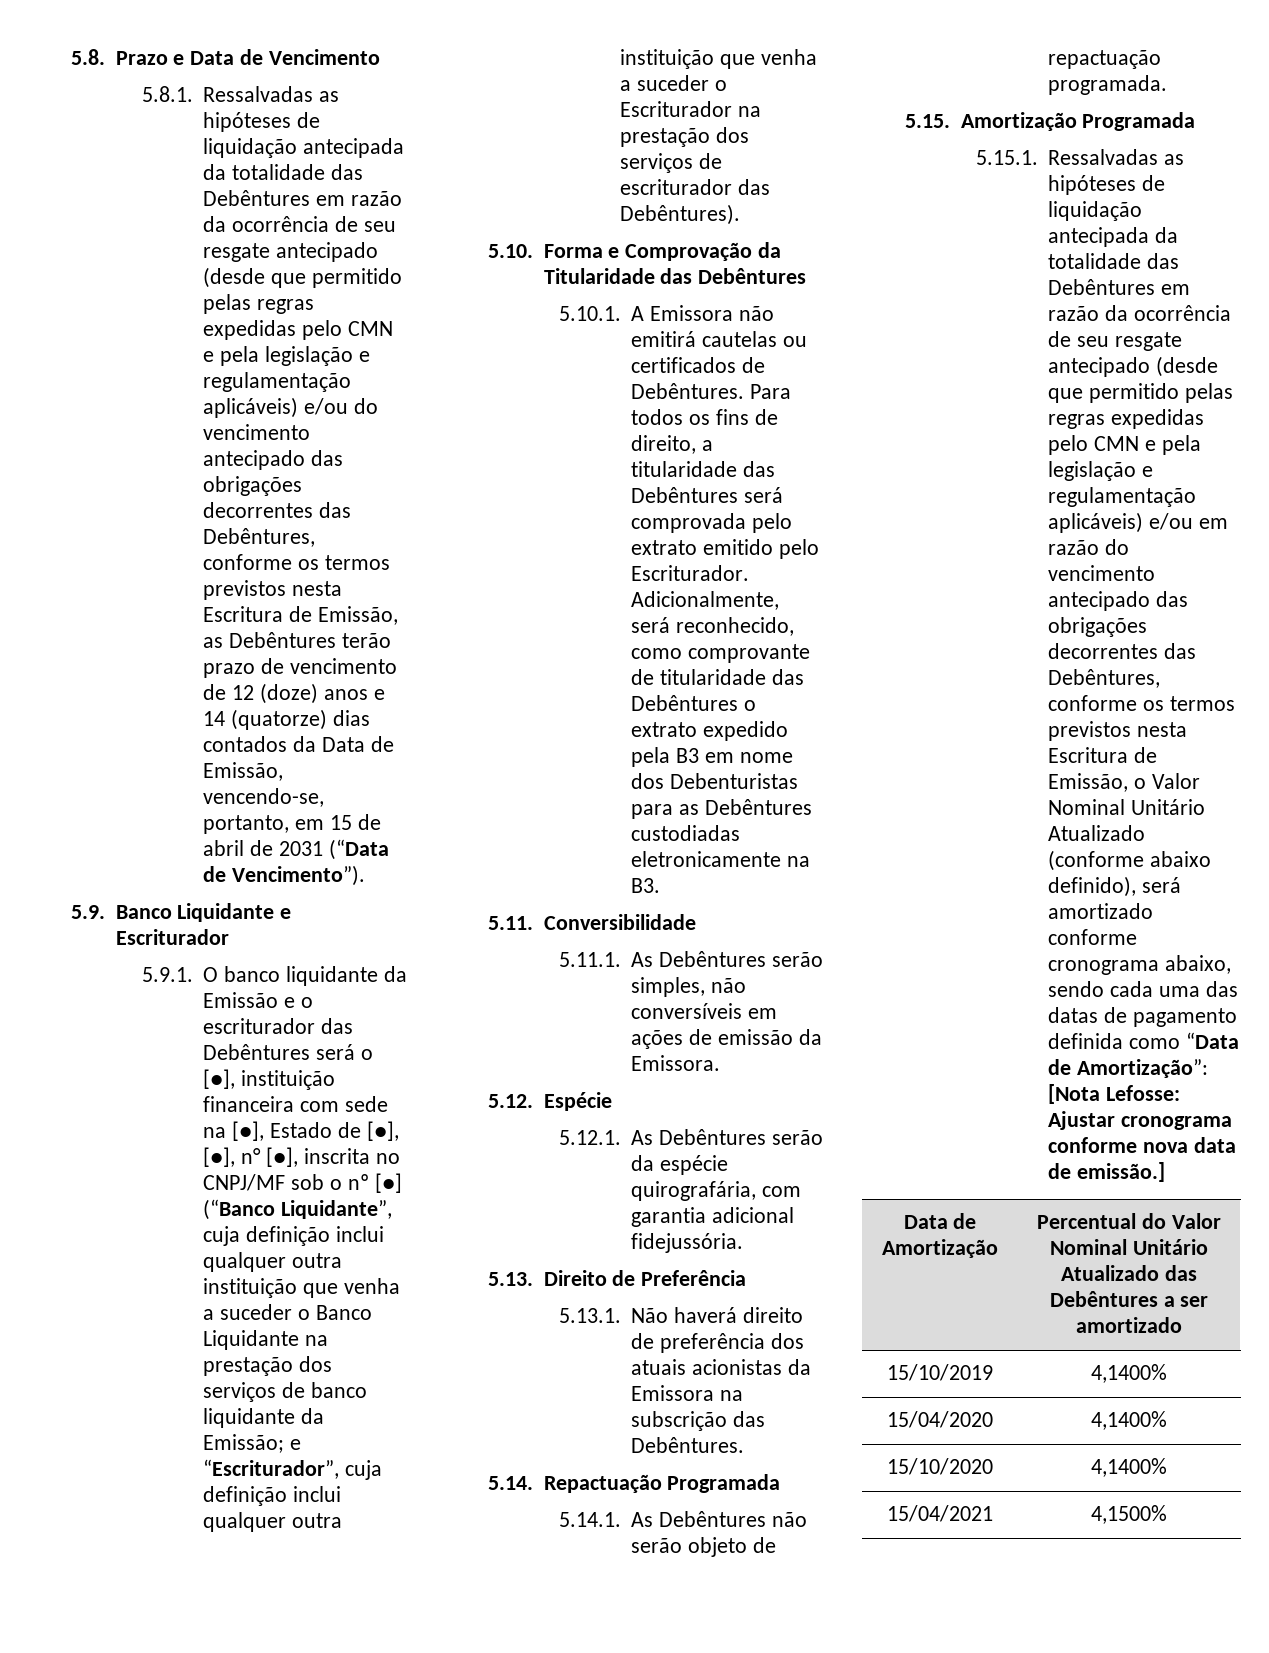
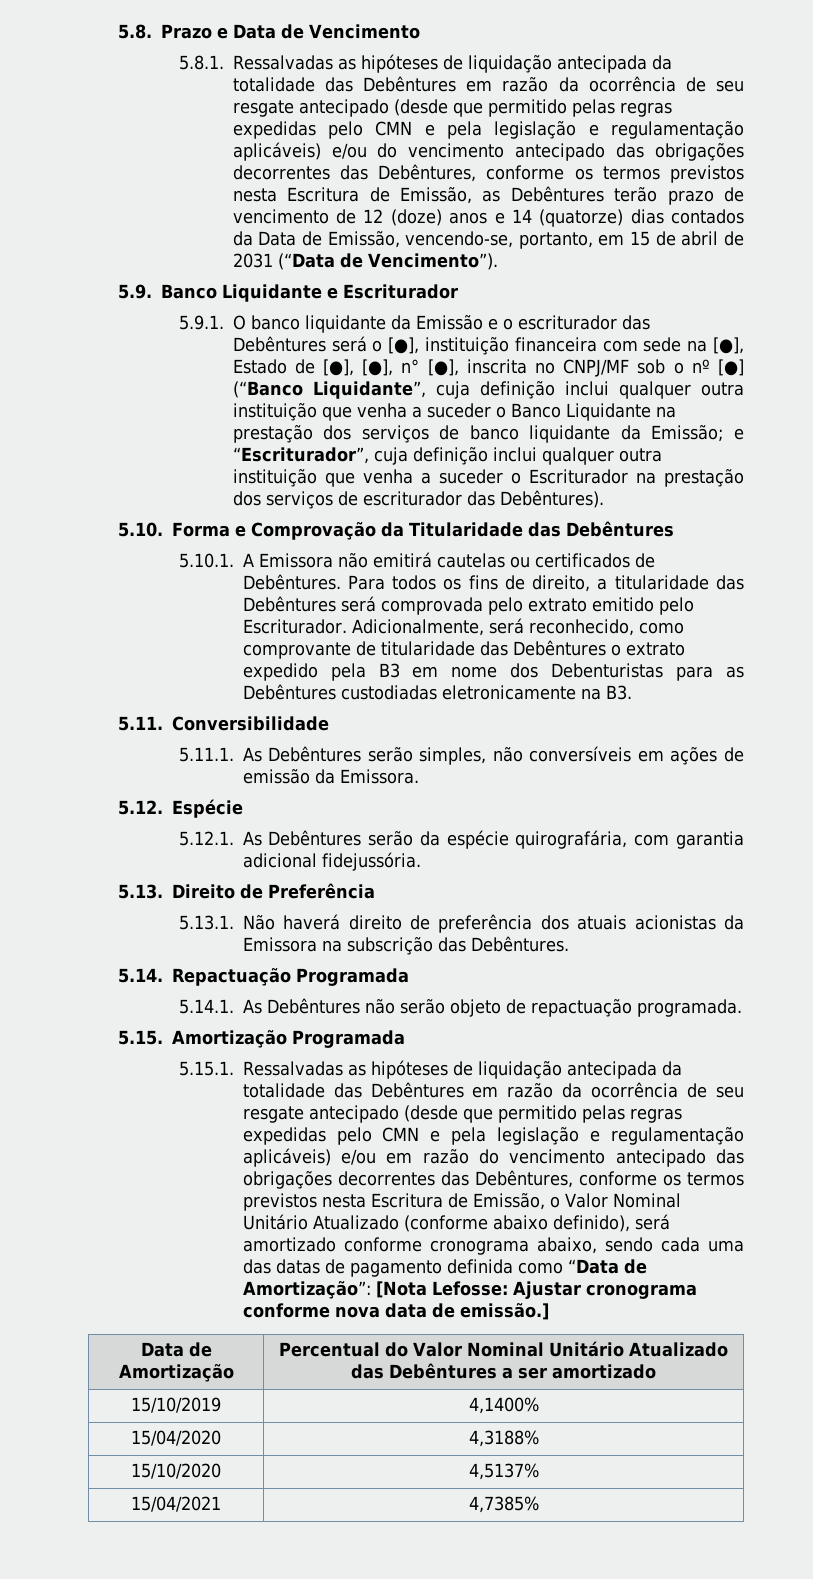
[1091,1411,1167,1430] 4,1400% -> [468,1430,539,1447] 4,3188%
[1091,1458,1167,1477] 4,1400% -> [468,1463,539,1480] 4,5137%
[1091,1505,1167,1524] 4,1500% -> [468,1496,539,1513] 4,7385%

